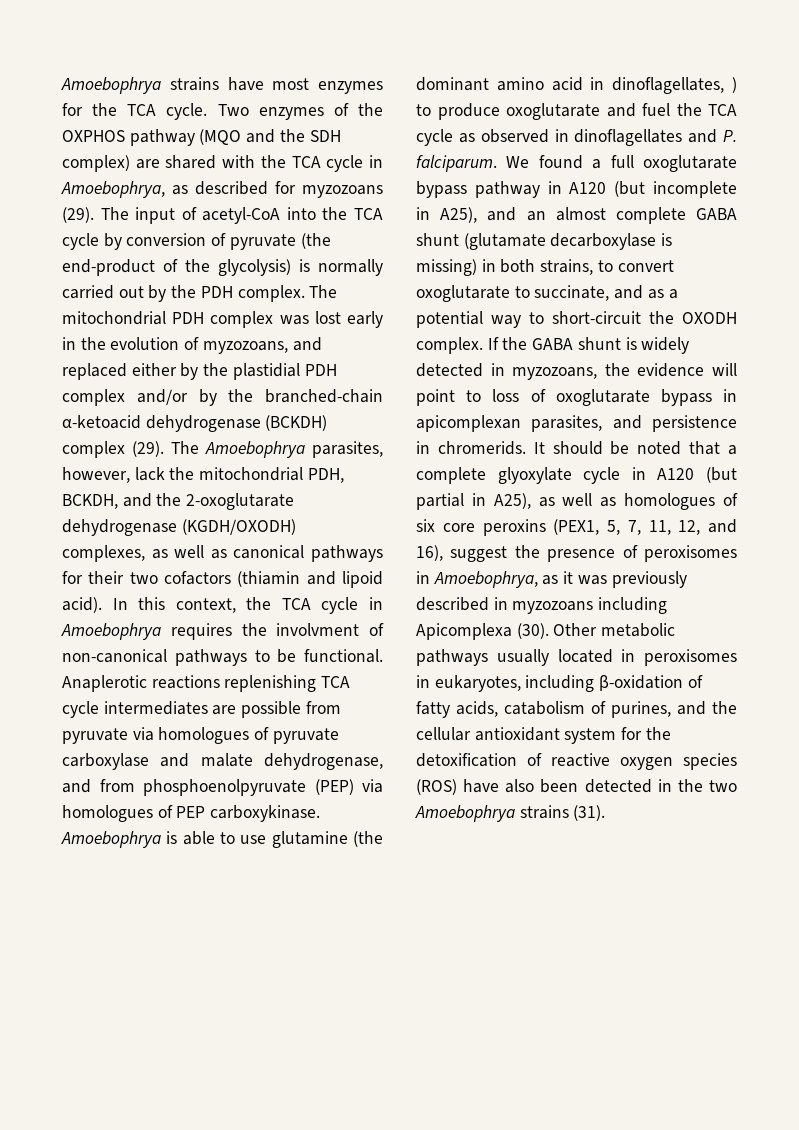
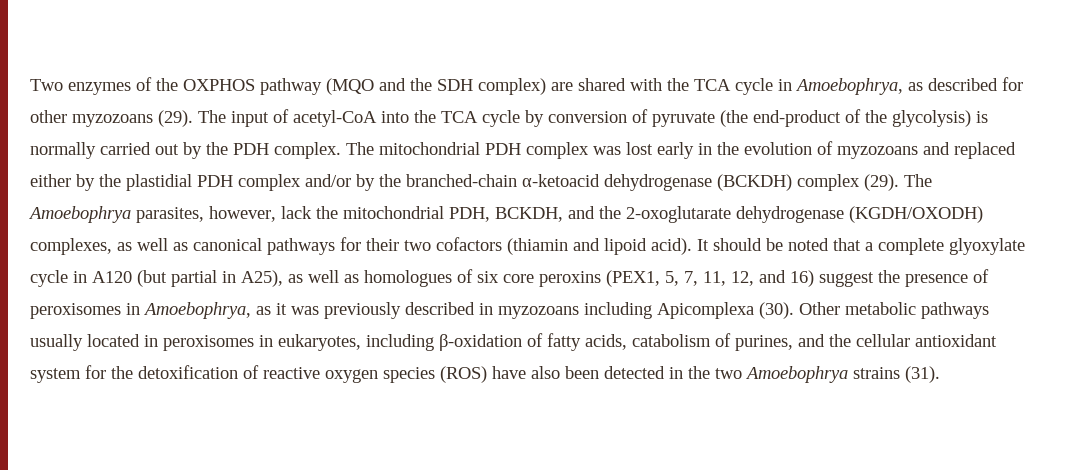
[61,77,383,94] [62,103,208,120] Amoebophrya strains have most enzymes for the TCA cycle. -> (30, 85) none
(296, 187) none -> [30,110,67,123] other
[202,341,288,354] myzozoans, -> [837,146,918,159] myzozoans
[112,597,383,614] [61,623,384,640] [62,649,383,666] [62,675,351,692] [62,701,341,718] [62,727,339,744] [62,753,383,770] [62,779,383,796] [62,805,321,822] [61,831,383,848] [416,77,737,94] [416,103,737,120] [416,129,737,146] [416,155,737,172] [416,181,737,198] [416,207,737,224] [416,233,673,250] [416,259,674,276] [416,285,678,302] [416,311,737,328] [416,337,690,354] [416,363,737,380] [416,389,737,406] [416,415,737,432] [416,441,526,455] In this context, the TCA cycle in Amoebophrya requires the involvment of non-canonical pathways to be functional. Anaplerotic reactions replenishing TCA cycle intermediates are possible from pyruvate via homologues of pyruvate carboxylase and malate dehydrogenase, and from phosphoenolpyruvate (PEP) via homologues of PEP carboxykinase. Amoebophrya is able to use glutamine (the dominant amino acid in dinoflagellates, ) to produce oxoglutarate and fuel the TCA cycle as observed in dinoflagellates and P. falciparum. We found a full oxoglutarate bypass pathway in A120 (but incomplete in A25), and an almost complete GABA shunt (glutamate decarboxylase is missing) in both strains, to convert oxoglutarate to succinate, and as a potential way to short-circuit the OXODH complex. If the GABA shunt is widely detected in myzozoans, the evidence will point to loss of oxoglutarate bypass in apicomplexan parasites, and persistence in chromerids. -> (692, 246) none
[416,545,443,561] 16), -> [790,270,814,287] 16)

